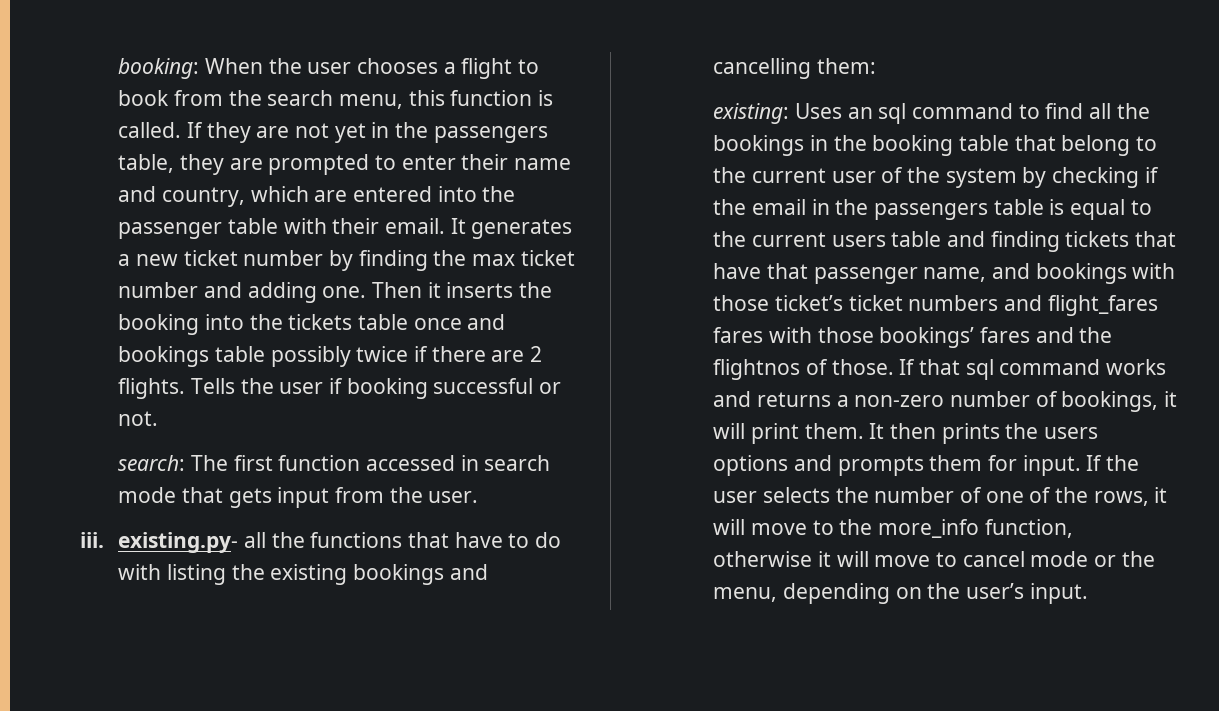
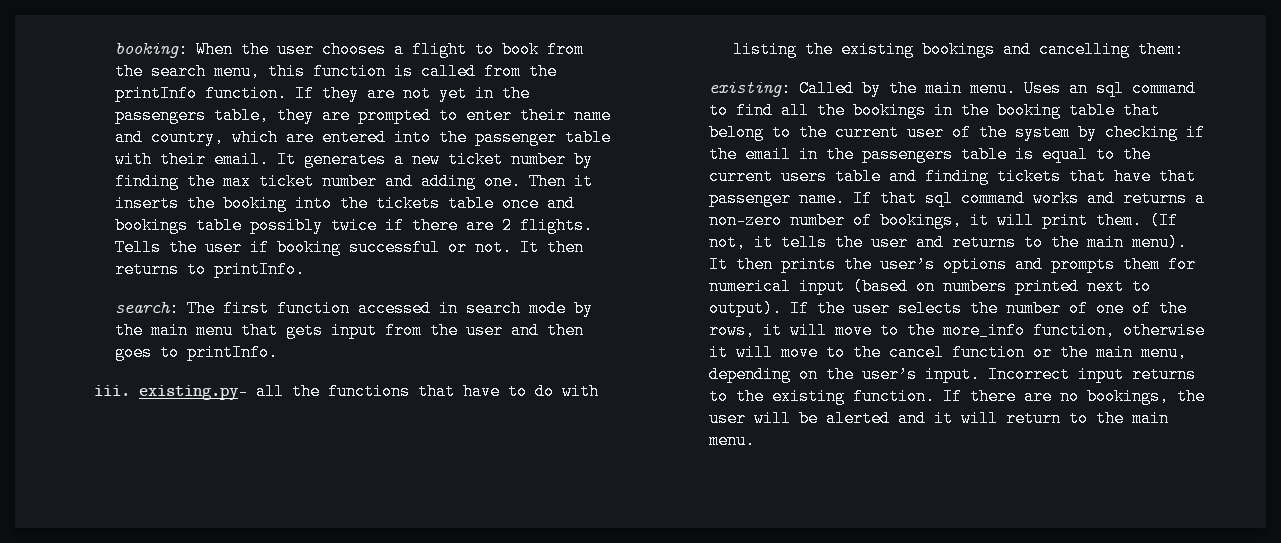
[118,122,182,138] called. -> [421,63,558,80] [115,85,288,102] called from the printInfo function.
(159, 418) none -> [520,239,585,256] [115,261,306,278] It then returns to printInfo.
(177, 495) none -> [574,300,594,317] [115,322,234,339] by the main menu
[428,491,479,503] user. -> [466,322,585,339] [115,344,279,361] user and then goes to printInfo.
(790, 113) none -> [799,80,1017,97] Called by the main menu.
[923,263,1176,284] [713,295,1158,316] [713,327,1113,348] [713,359,894,380] name, and bookings with those ticket’s ticket numbers and flight_fares fares with those bookings’ fares and the flightnos of those. -> [799,190,846,207] name.
(864, 431) none -> [1150,212,1179,229] [709,234,1188,251] (If not, it tells the user and returns to the main menu).
[1043,427,1098,439] users -> [880,256,936,273] user’s
[1022,455,1081,476] input. -> [709,278,1152,295] [709,300,783,317] numerical input (based on numbers printed next to output).
[962,551,1089,567] cancel mode -> [853,344,1026,361] the cancel function
(1155, 559) none -> [1096,344,1134,361] main
(1088, 593) none -> [988,366,1197,383] [709,388,1206,405] [709,410,1170,427] [709,432,756,449] Incorrect input returns to the existing function. If there are no bookings, the user will be alerted and it will return to the main menu.

